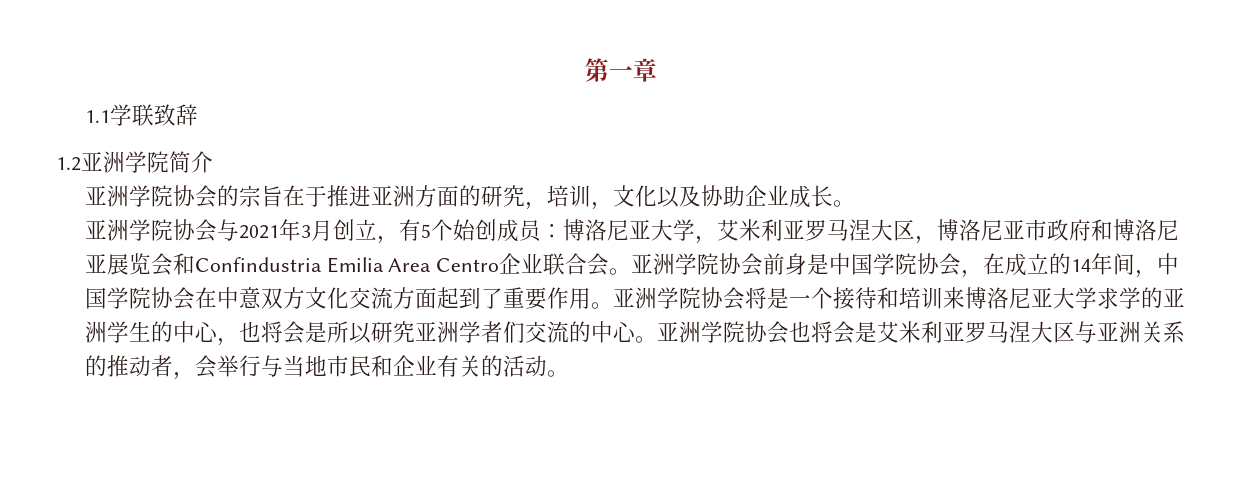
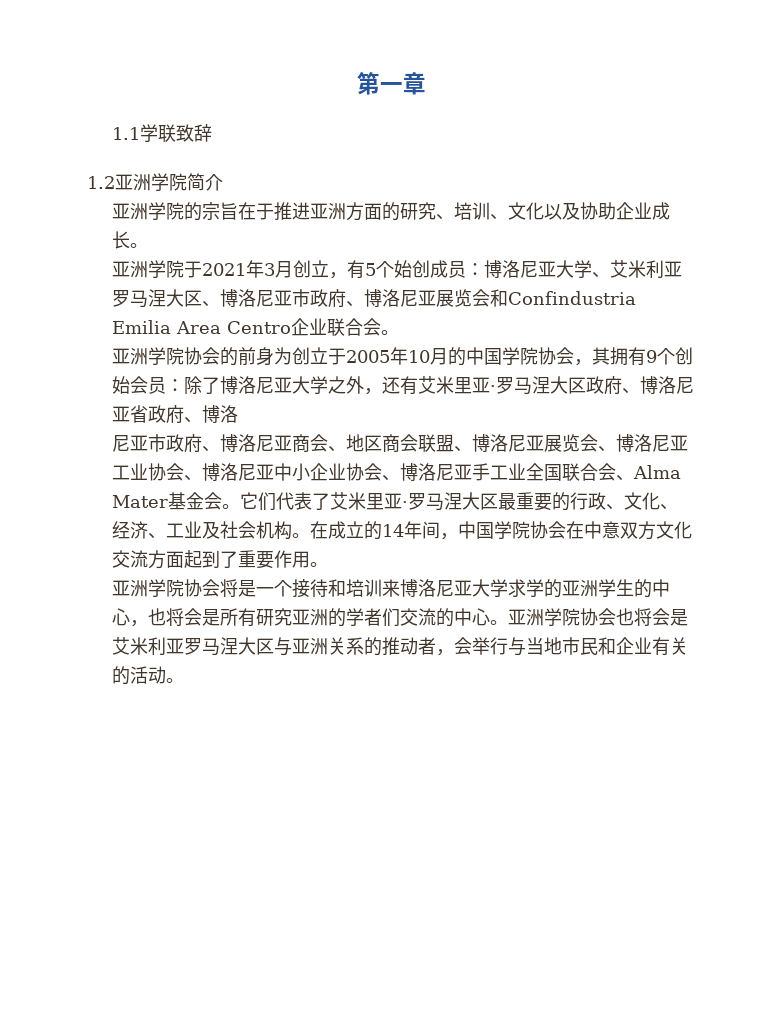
[172,185,217,208] 协会 -> (184, 211) none
[524,185,613,210] ，培训， -> [435,202,508,220] 、培训、
[172,219,239,242] 协会与 -> [183,261,202,278] 于
[694,219,937,244] ，艾米利亚罗马涅大区， -> [591,260,682,278] [111,289,220,308] 、艾米利亚罗马涅大区、
[1090,219,1113,241] 和 -> [345,301,364,307] 、
[631,253,984,278] 亚洲学院协会前身是中国学院协会， -> [111,347,693,366] [111,376,694,395] [111,405,238,424] [111,434,688,453] [111,463,681,481] [111,492,678,511] [111,521,310,540] // 亚洲学院协会的前身为创立于2005年10月的中国学院协会，其拥有9个创始会员：除了博洛尼亚大学之外，还有艾米里亚·罗马涅大区政府、博洛尼亚省政府、博洛 // 尼亚市政府、博洛尼亚商会、地区商会联盟、博洛尼亚展览会、博洛尼亚工业协会、博洛尼亚中小企业协会、博洛尼亚手工业全国联合会、Alma Mater基金会。它们代表了艾米里亚·罗马涅大区最重要的行政、文化、经济、工业及社会机构。
(613, 305) none -> (328, 564) //
[348,322,371,344] 以 -> [237,608,256,627] 有
(459, 332) none -> [327,608,346,627] 的

